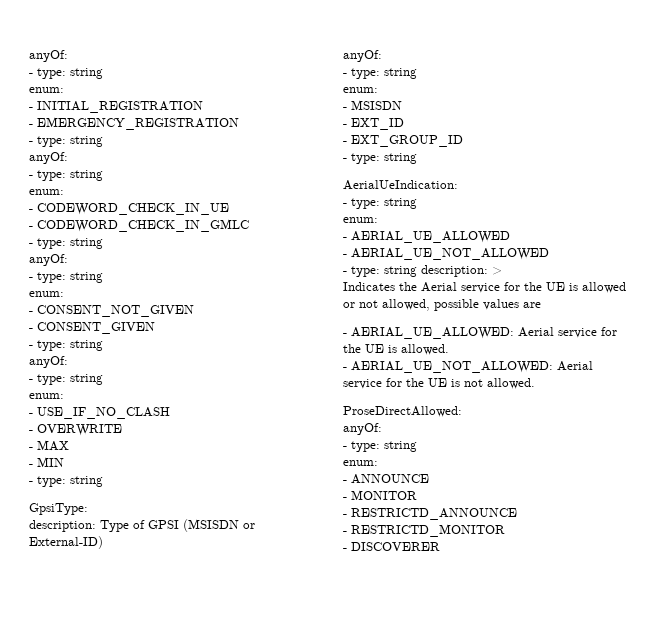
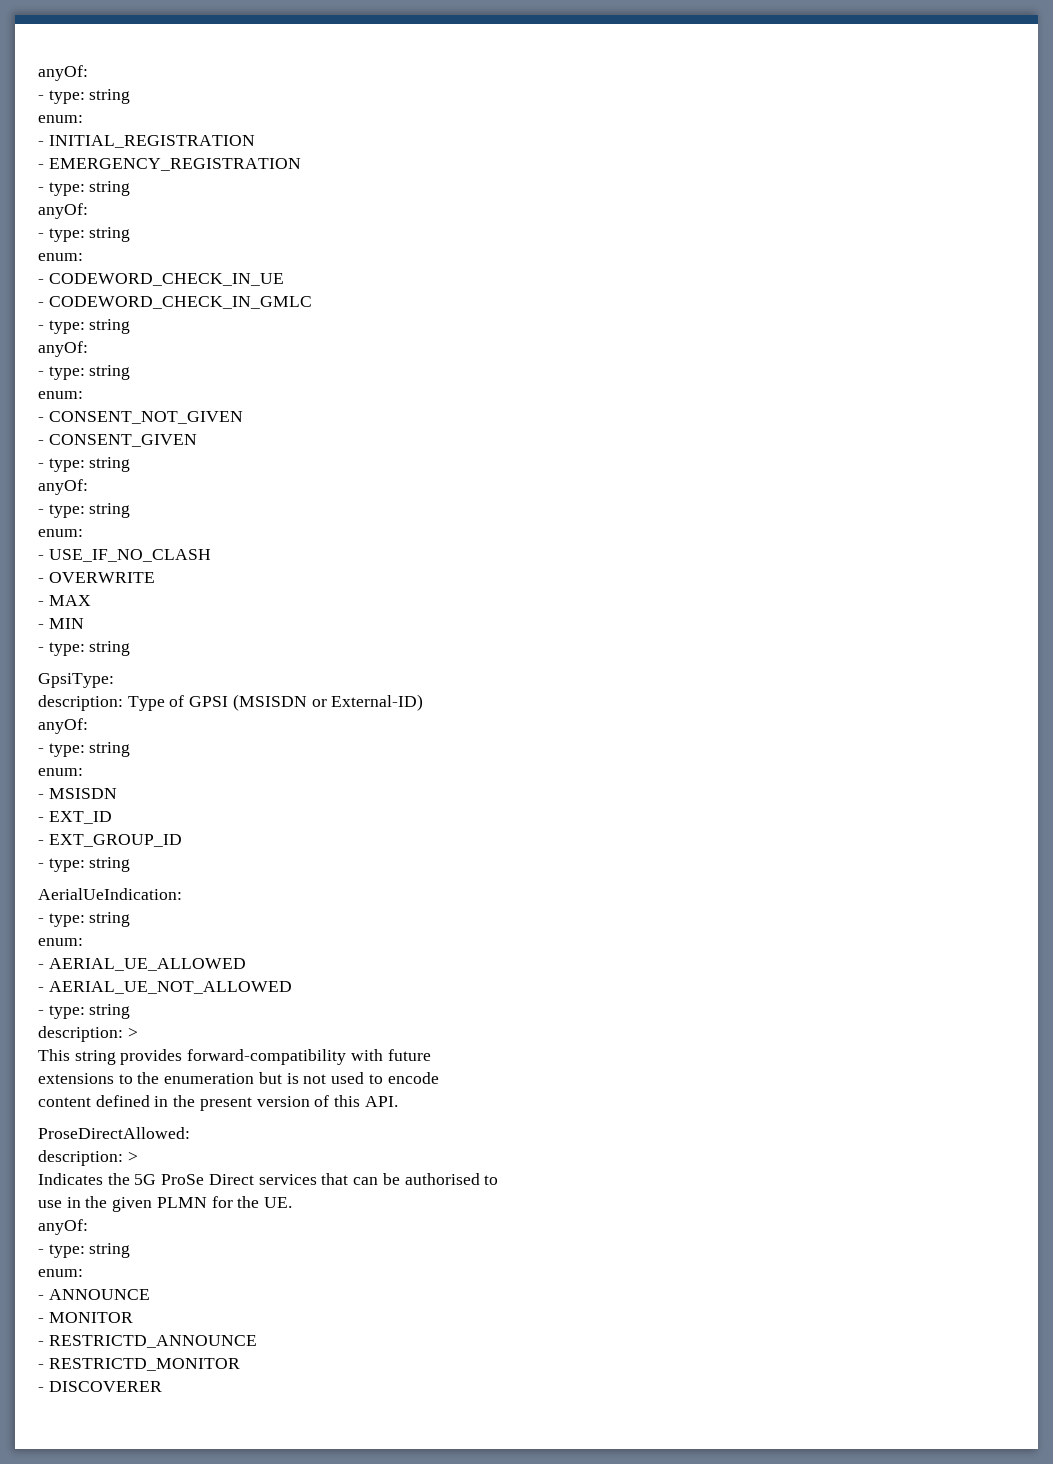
[421,265,502,277] [343,282,626,293] [343,299,541,311] [343,327,617,339] [343,344,449,355] [343,361,593,373] [343,378,535,389] [343,406,462,417] description: > // Indicates the Aerial service for the UE is allowed or not allowed, possible values are // - AERIAL_UE_ALLOWED: Aerial service for the UE is allowed. // - AERIAL_UE_NOT_ALLOWED: Aerial service for the UE is not allowed. // ProseDirectAllowed: -> [38,1026,138,1042] [38,1049,431,1065] [38,1072,439,1084] [38,1095,398,1111] [38,1127,190,1139] [38,1150,138,1166] [38,1173,499,1185] [38,1196,293,1212] // description: > // This string provides forward-compatibility with future // extensions to the enumeration but is not used to encode // content defined in the present version of this API. // ProseDirectAllowed: // description: > // Indicates the 5G ProSe Direct services that can be authorised to // use in the given PLMN for the UE.

